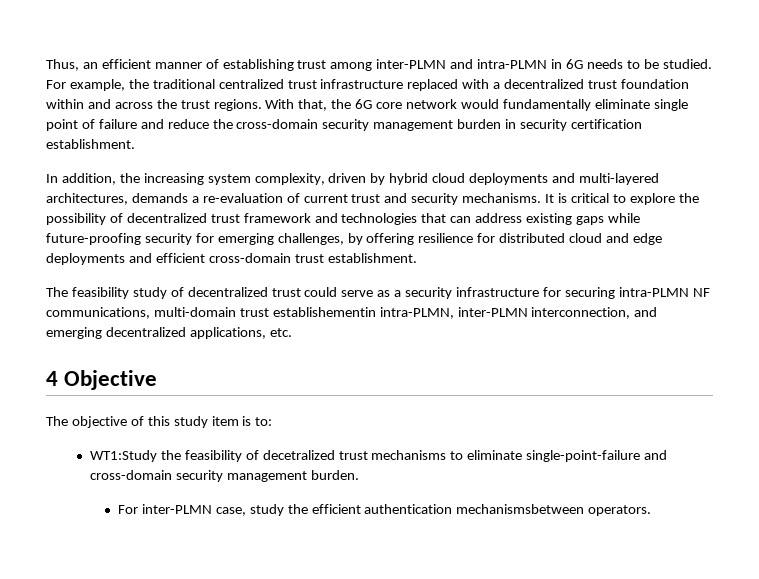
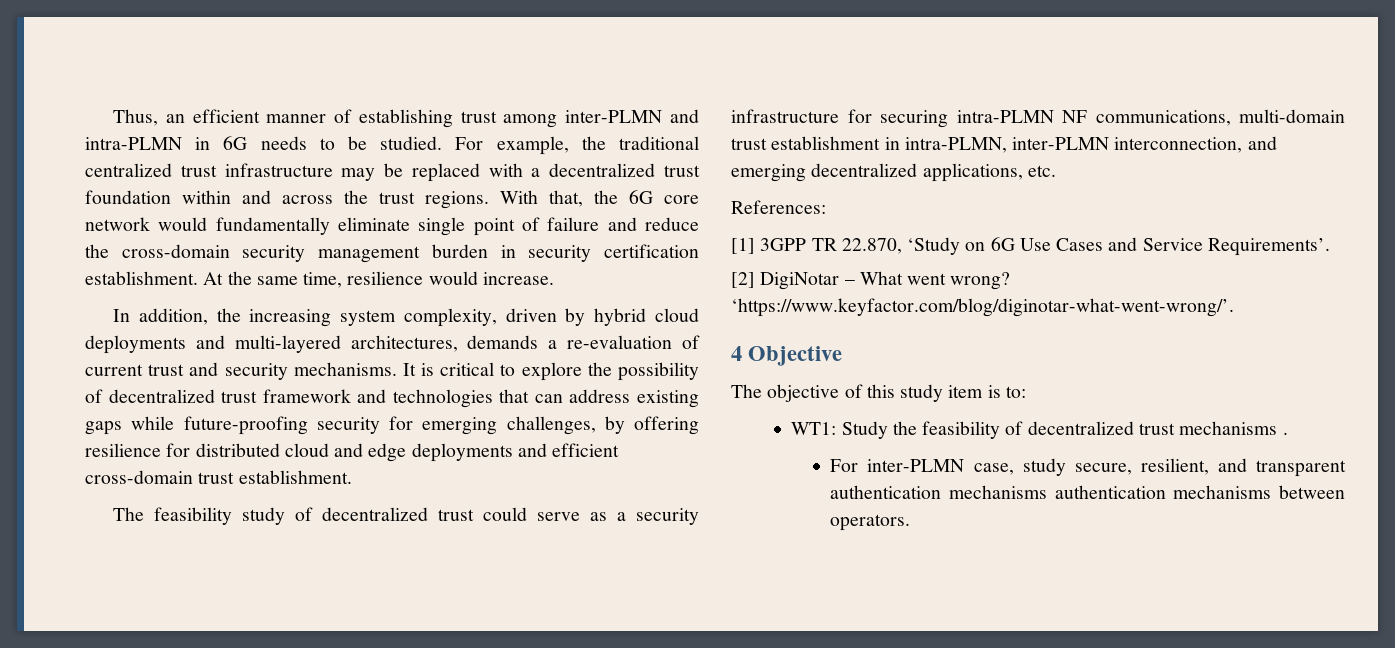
(404, 84) none -> [341,163,404,181] may be
(135, 144) none -> [203,271,554,288] At the same time, resilience would increase.
[272,307,376,317] establishementin -> [771,136,900,150] establishment in
(292, 332) none -> [731,200,826,214] [731,237,1330,256] [731,271,1011,290] [731,298,1234,317] // References: // [1] 3GPP TR 22.870, ‘Study on 6G Use Cases and Service Requirements’. // [2] DigiNotar – What went wrong? ‘https://www.keyfactor.com/blog/diginotar-what-went-wrong/’.
[89,450,157,462] WT1:Study -> [791,421,888,439] WT1: Study
[262,450,335,460] decetralized -> [1027,421,1134,435] decentralized
[450,450,668,462] [89,470,359,482] [117,504,585,516] to eliminate single-point-failure and cross-domain security management burden. // For inter-PLMN case, study the efficient authentication mechanismsbetween -> [1282,432,1288,435] [830,458,1346,477] [830,485,1345,499] . // For inter-PLMN case, study secure, resilient, and transparent authentication mechanisms authentication mechanisms between

